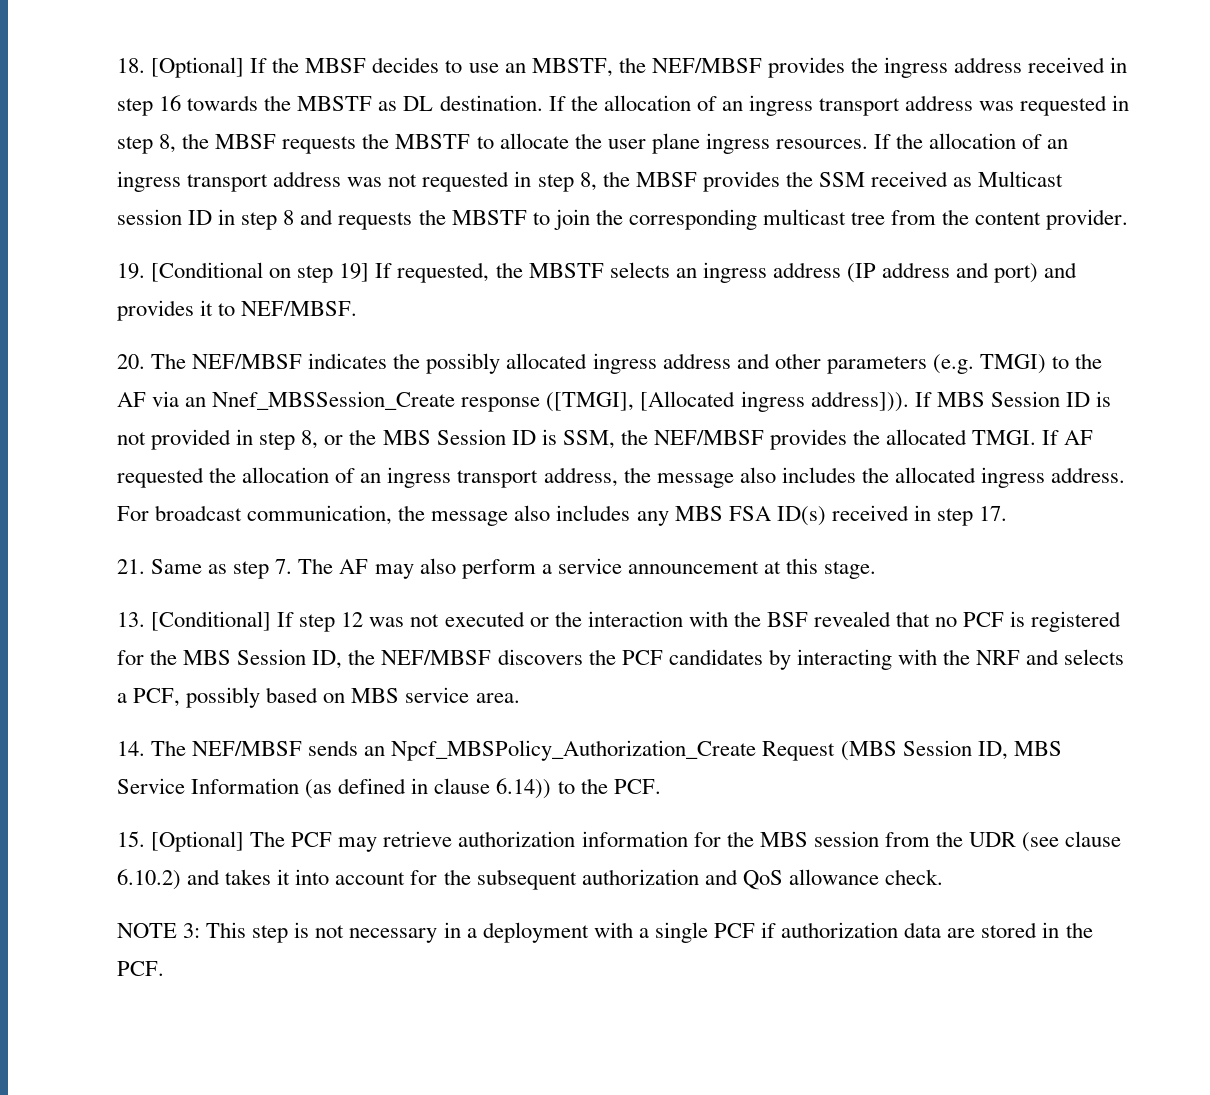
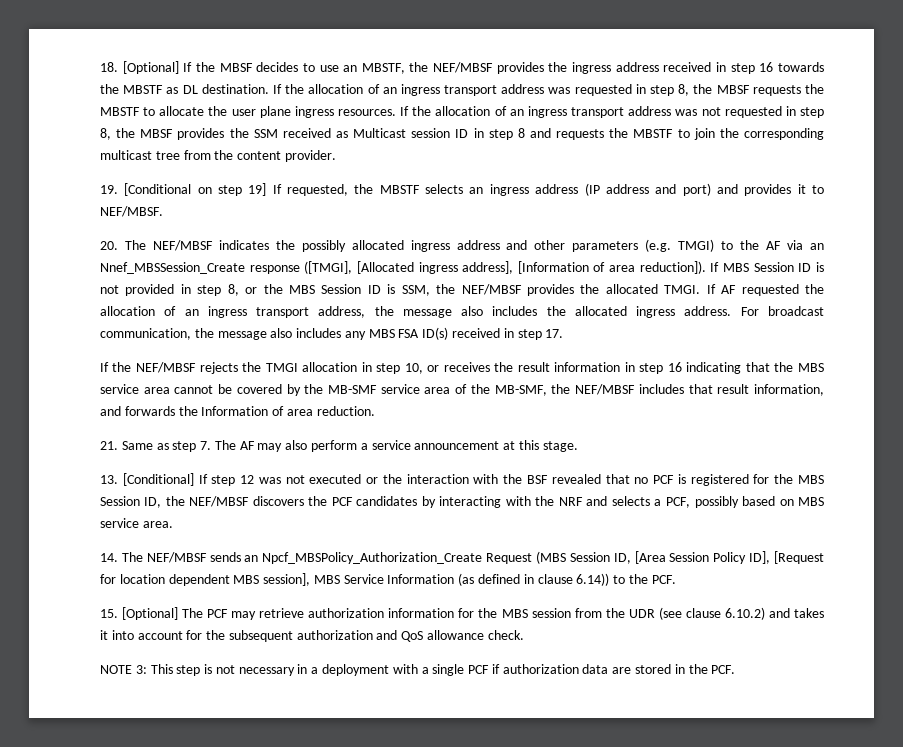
[810,391,909,412] address])). -> [462,261,706,274] address], [Information of area reduction]).
(1008, 513) none -> [99,362,825,374] [99,384,824,396] [99,406,375,416] // If the NEF/MBSF rejects the TMGI allocation in step 10, or receives the result information in step 16 indicating that the MBS service area cannot be covered by the MB-SMF service area of the MB-SMF, the NEF/MBSF includes that result information, and forwards the Information of area reduction.
(1008, 750) none -> [634,551,825,564] [99,573,311,586] [Area Session Policy ID], [Request for location dependent MBS session],

